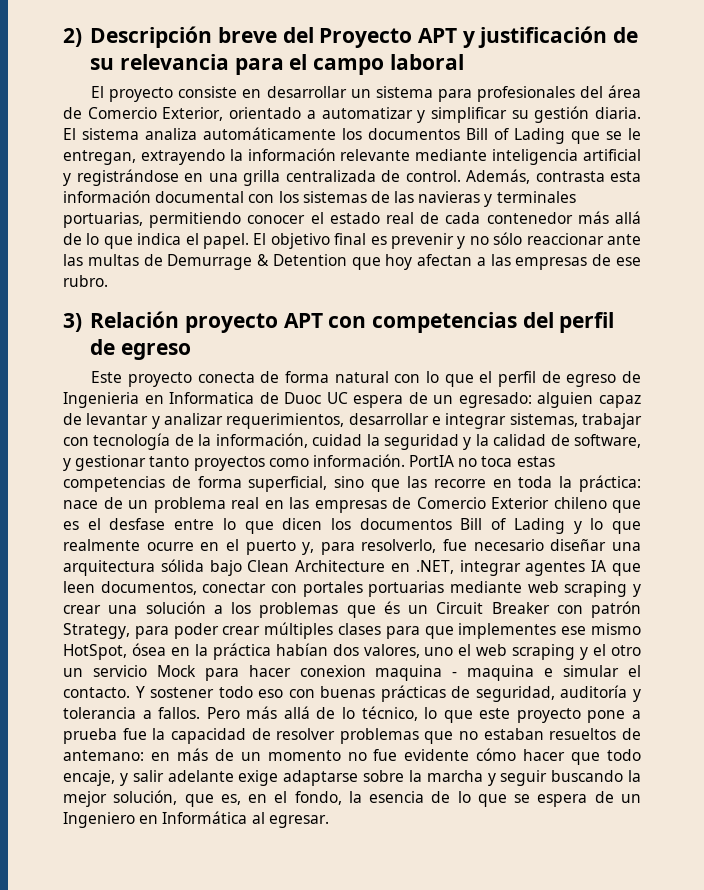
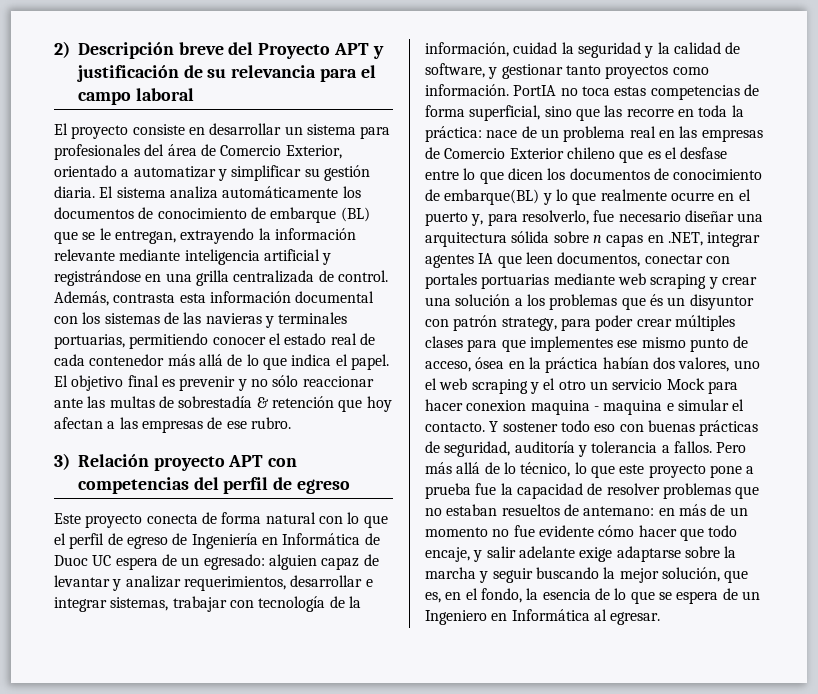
[466,128,565,144] Bill of Lading -> [138,207,370,223] de conocimiento de embarque (BL)
[167,254,347,270] Demurrage & Detention -> [178,396,334,408] sobrestadía & retención
[63,392,255,408] Ingenieria en Informatica -> [191,533,361,549] Ingeniería en Informática
[460,518,565,534] Bill of Lading -> [653,168,763,180] [425,189,540,205] de conocimiento de embarque(BL)
[209,560,386,576] bajo Clean Architecture -> [553,231,644,247] sobre n capas
[436,602,550,614] Circuit Breaker -> [689,294,754,310] disyuntor
[63,623,130,639] Strategy, -> [501,317,557,331] strategy,
[63,644,127,660] HotSpot, -> [689,336,749,352] [425,361,471,372] punto de acceso,

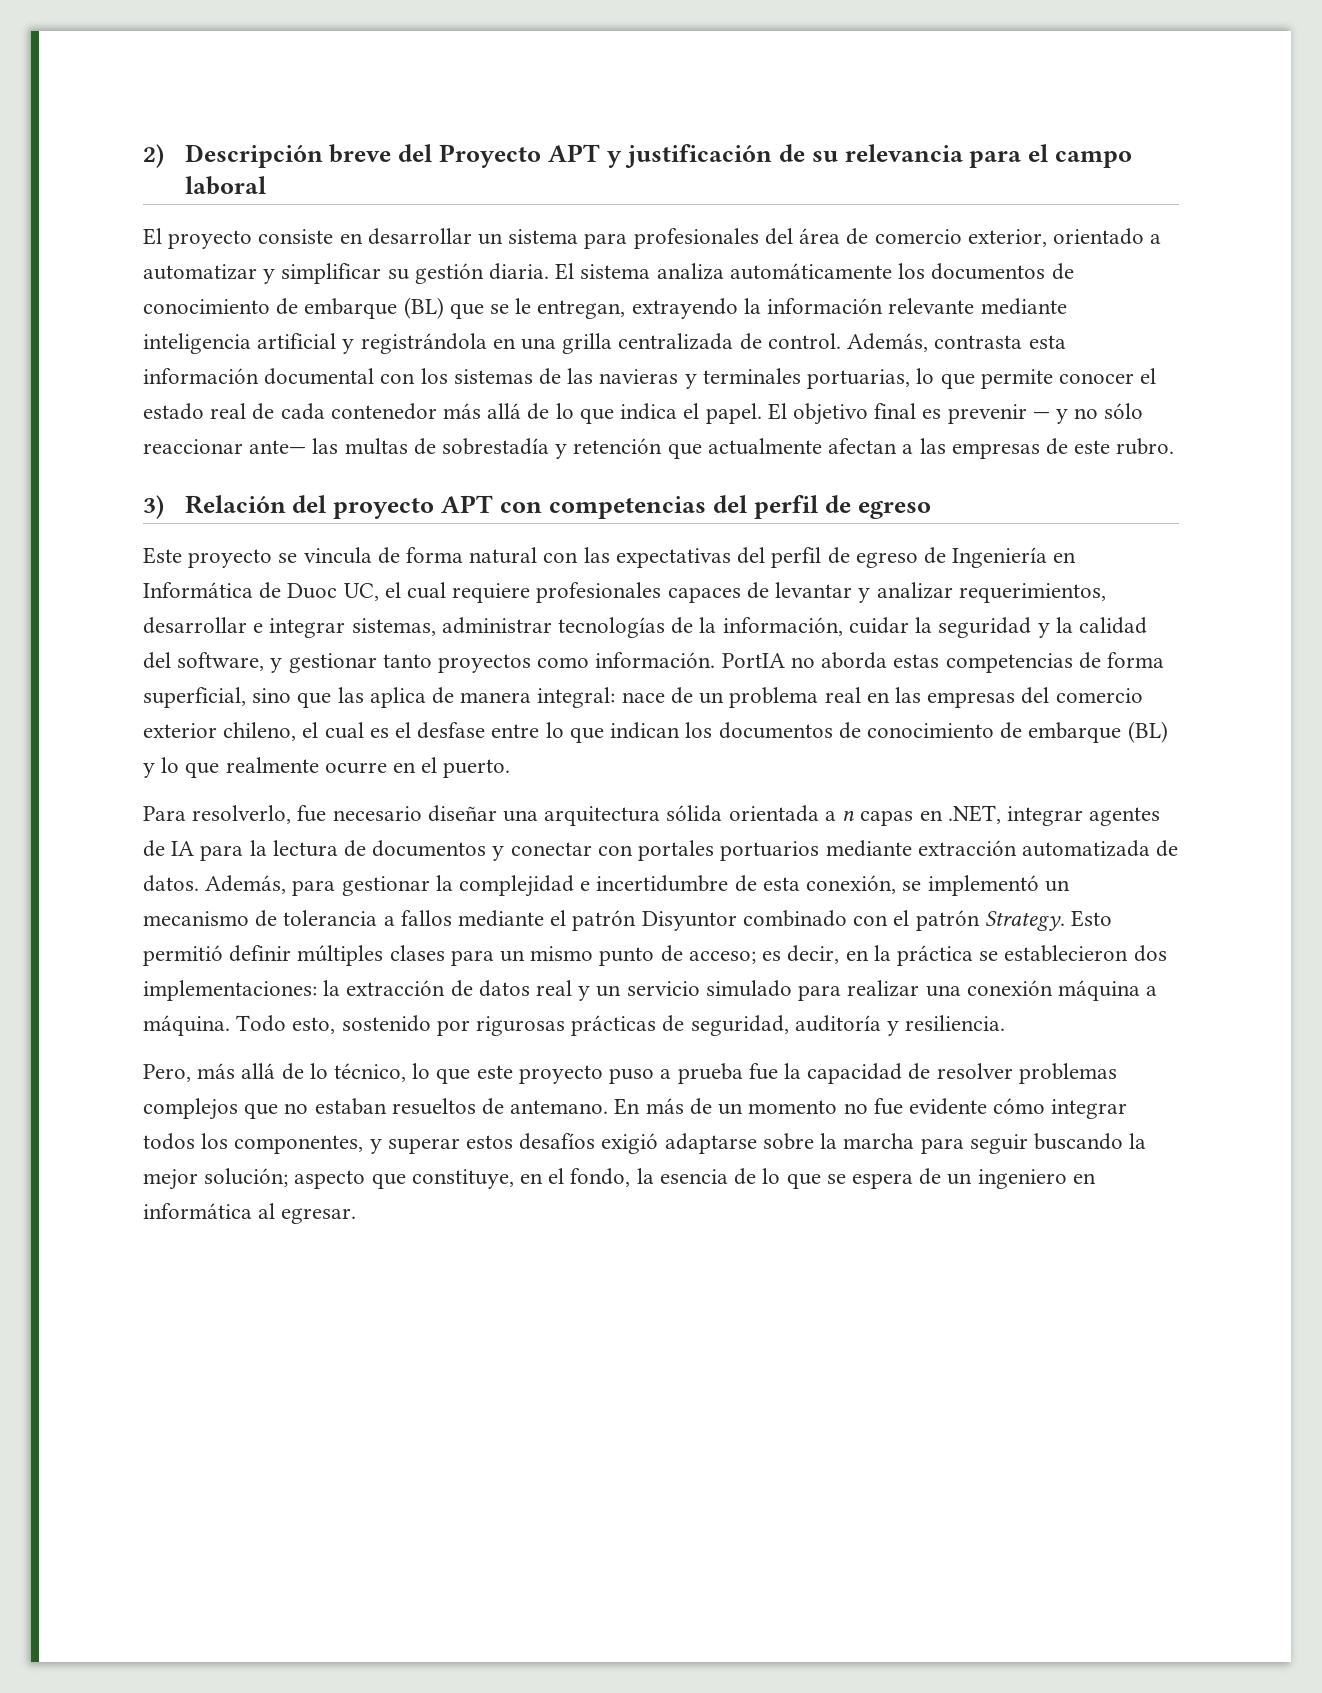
[220,145,342,159] Comercio Exterior, -> [874,229,1047,247] comercio exterior,
[54,270,141,286] registrándose -> [360,333,487,354] registrándola
[129,333,209,349] permitiendo -> [916,368,1053,389] lo que permite
(236, 383) none -> [1032,412,1050,419] —
[54,398,83,408] ante -> [249,440,307,454] ante—
[256,397,269,408] & -> [555,444,568,459] y
[366,396,392,412] hoy -> [707,438,822,455] actualmente
[226,421,247,429] ese -> [1074,440,1111,454] este
(149, 460) none -> [292,495,327,513] del
[146,514,198,524] conecta -> [278,547,372,564] se vincula
[347,512,388,528] [54,533,66,545] lo que el -> [583,547,766,568] las expectativas del
[92,554,360,570] UC espera de un egresado: alguien capaz -> [343,582,741,603] UC, el cual requiere profesionales capaces
[172,596,326,612] trabajar con tecnología -> [441,617,666,638] administrar tecnologías
[513,42,558,54] cuidad -> [848,617,909,634] cuidar
[725,42,741,54] de -> [143,652,171,669] del
[581,86,610,96] toca -> [821,652,888,669] aborda
[626,105,744,117] [425,126,482,142] recorre en toda la práctica: -> [369,687,616,708] aplica de manera integral:
[425,147,644,163] de Comercio Exterior chileno que -> [1021,687,1143,704] [143,722,364,741] del comercio exterior chileno, el cual
[507,168,763,180] [425,189,540,205] dicen los documentos de conocimiento de embarque(BL) -> [610,721,1168,743] indican los documentos de conocimiento de embarque (BL)
[425,212,518,226] puerto y, para -> [443,759,511,778] [143,806,186,821] puerto. // Para
[553,231,589,243] sobre -> [728,805,836,822] orientada a
[478,252,730,268] [425,273,757,289] [425,294,754,310] [425,315,735,331] [425,336,749,352] [425,357,760,373] [425,378,738,394] [425,399,745,415] [425,420,695,432] IA que leen documentos, conectar con portales portuarias mediante web scraping y crear una solución a los problemas que és un disyuntor con patrón strategy, para poder crear múltiples clases para que implementes ese mismo punto de acceso, ósea en la práctica habían dos valores, uno el web scraping y el otro un servicio Mock para hacer conexion maquina - maquina e simular el contacto. Y sostener todo eso con buenas -> [143,840,1179,861] [143,875,1070,897] [143,910,1112,931] [143,945,1167,966] [143,980,1158,1001] [143,1015,566,1036] de IA para la lectura de documentos y conectar con portales portuarios mediante extracción automatizada de datos. Además, para gestionar la complejidad e incertidumbre de esta conexión, se implementó un mecanismo de tolerancia a fallos mediante el patrón Disyuntor combinado con el patrón Strategy. Esto permitió definir múltiples clases para un mismo punto de acceso; es decir, en la práctica se establecieron dos implementaciones: la extracción de datos real y un servicio simulado para realizar una conexión máquina a máquina. Todo esto, sostenido por rigurosas
[591,441,747,453] tolerancia a fallos. Pero -> [905,1015,1006,1031] [143,1064,191,1082] resiliencia. // Pero,
[709,465,742,478] pone -> [609,1068,655,1084] puso
(731, 491) none -> [143,1098,238,1120] complejos
[583,506,675,516] antemano: en -> [510,1098,641,1115] antemano. En
[638,525,738,541] [425,546,613,562] hacer que todo encaje, y salir adelante exige -> [1051,1099,1128,1119] [143,1133,659,1154] integrar todos los componentes, y superar estos desafíos exigió
[479,571,489,583] y -> [920,1138,964,1154] para
[661,567,749,583] [425,592,441,603] solución, que es, -> [204,1168,514,1189] solución; aspecto que constituye,
[425,609,590,625] Ingeniero en Informática -> [977,1169,1096,1189] [143,1203,252,1219] ingeniero en informática

